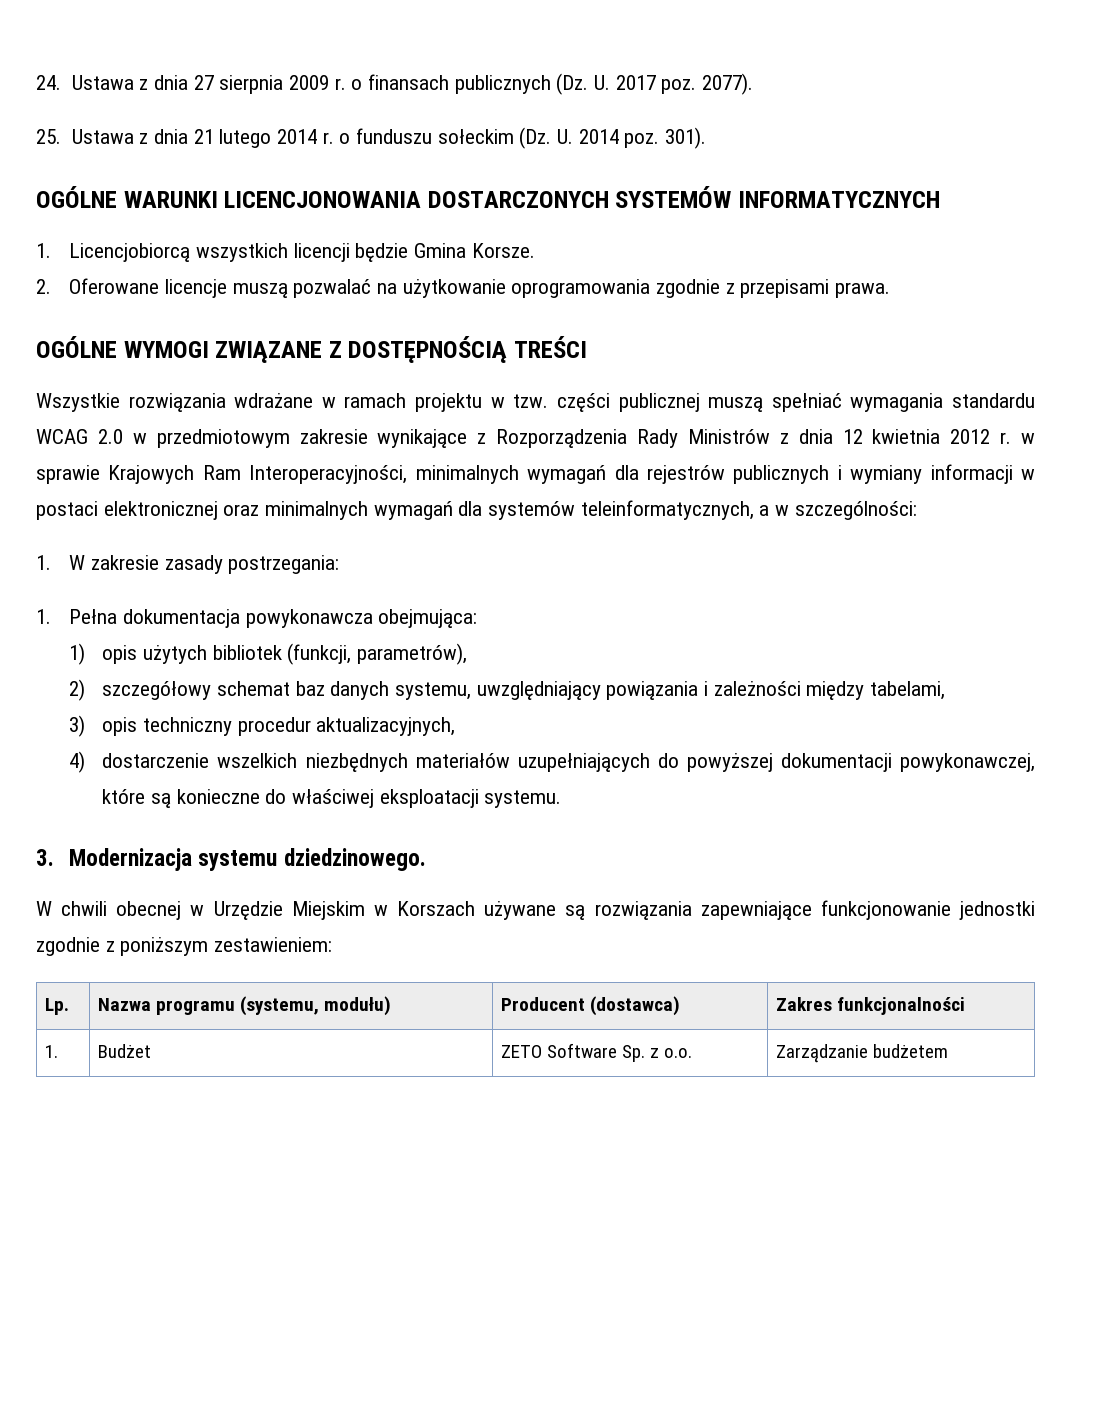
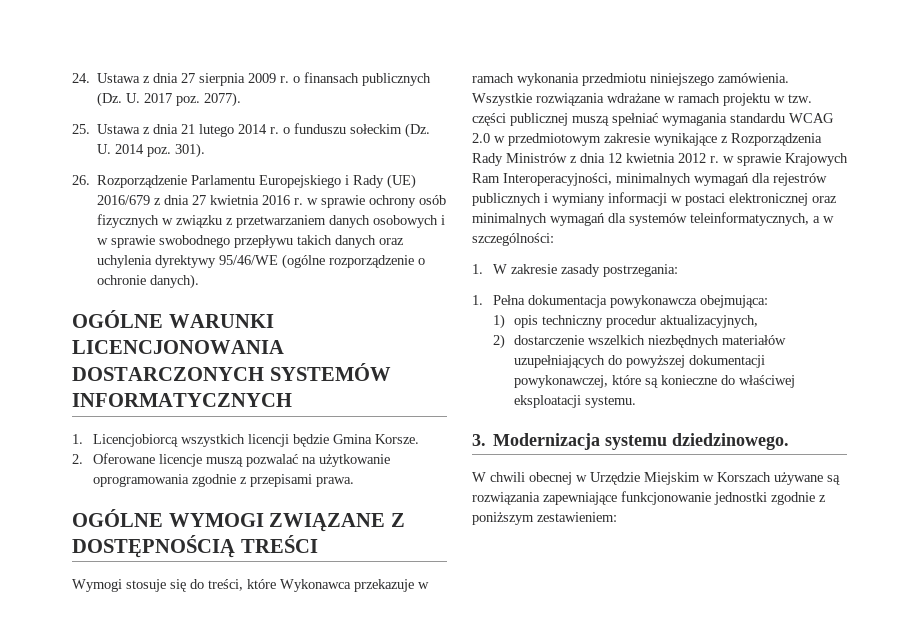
(706, 138) none -> [72,174,417,189] [97,195,447,208] [97,214,446,228] [97,235,405,248] [97,254,426,269] [97,274,200,289] // 26. Rozporządzenie Parlamentu Europejskiego i Rady (UE) 2016/679 z dnia 27 kwietnia 2016 r. w sprawie ochrony osób fizycznych w związku z przetwarzaniem danych osobowych i w sprawie swobodnego przepływu takich danych oraz uchylenia dyrektywy 95/46/WE (ogólne rozporządzenie o ochronie danych).
(588, 347) none -> [72,579,429,592] [472,73,789,86] Wymogi stosuje się do treści, które Wykonawca przekazuje w ramach wykonania przedmiotu niniejszego zamówienia.
[143,643,468,665] [69,679,946,701] [69,715,138,737] użytych bibliotek (funkcji, parametrów), // 2) szczegółowy schemat baz danych systemu, uwzględniający powiązania i zależności między tabelami, // 3) opis -> (539, 321) none
[69,751,86,773] 4) -> [493,334,506,349] 2)
[44,998,69,1015] [97,996,391,1016] [500,996,680,1016] [775,997,965,1015] [44,1045,58,1058] [97,1044,151,1058] [500,1043,693,1062] [775,1044,948,1063] // Lp. | Nazwa programu (systemu, modułu) | Producent (dostawca) | Zakres funkcjonalności // 1. | Budżet | ZETO Software Sp. z o.o. | Zarządzanie budżetem -> (617, 517) none

